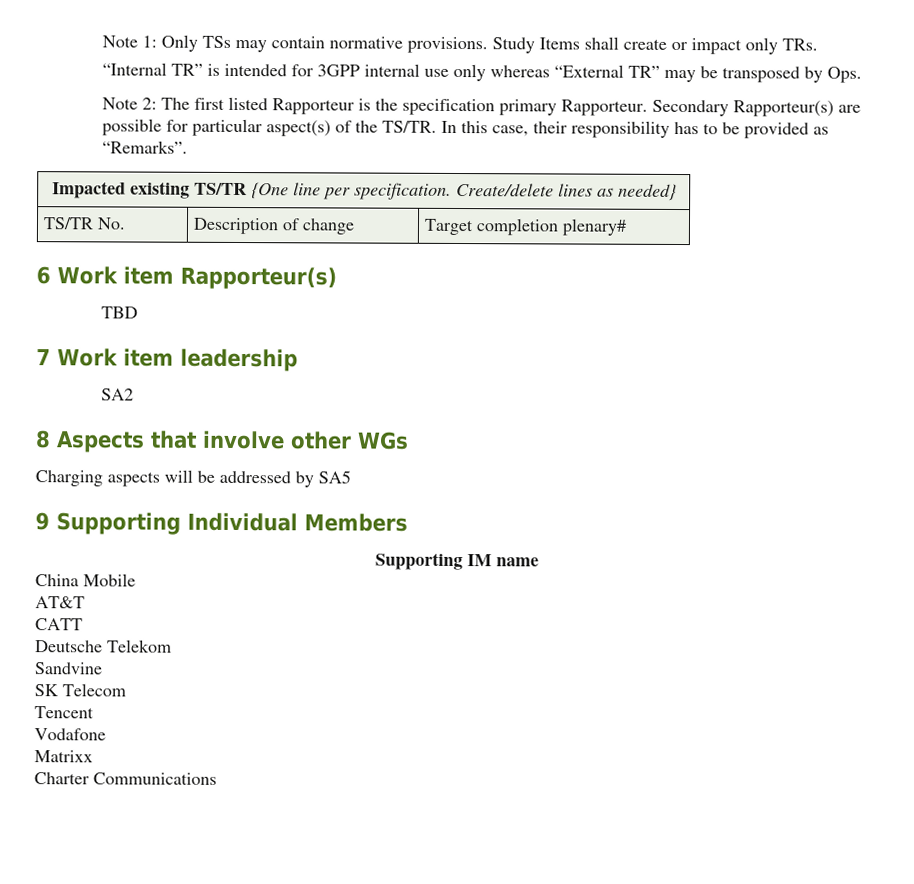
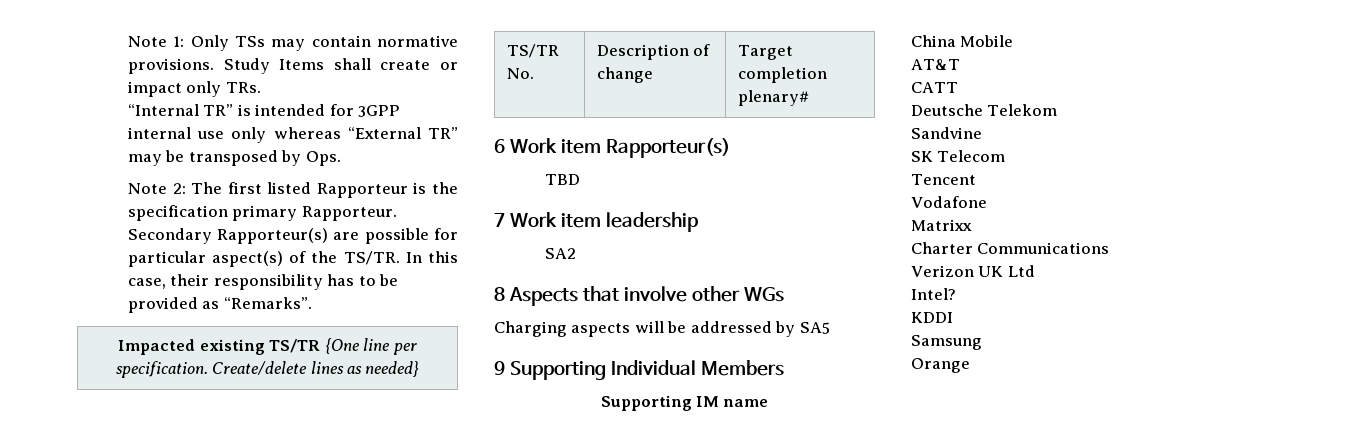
(217, 778) none -> [911,265,1035,277] [911,288,956,300] [911,312,953,323] [911,335,982,350] [911,358,970,373] // Verizon UK Ltd // Intel? // KDDI // Samsung // Orange

